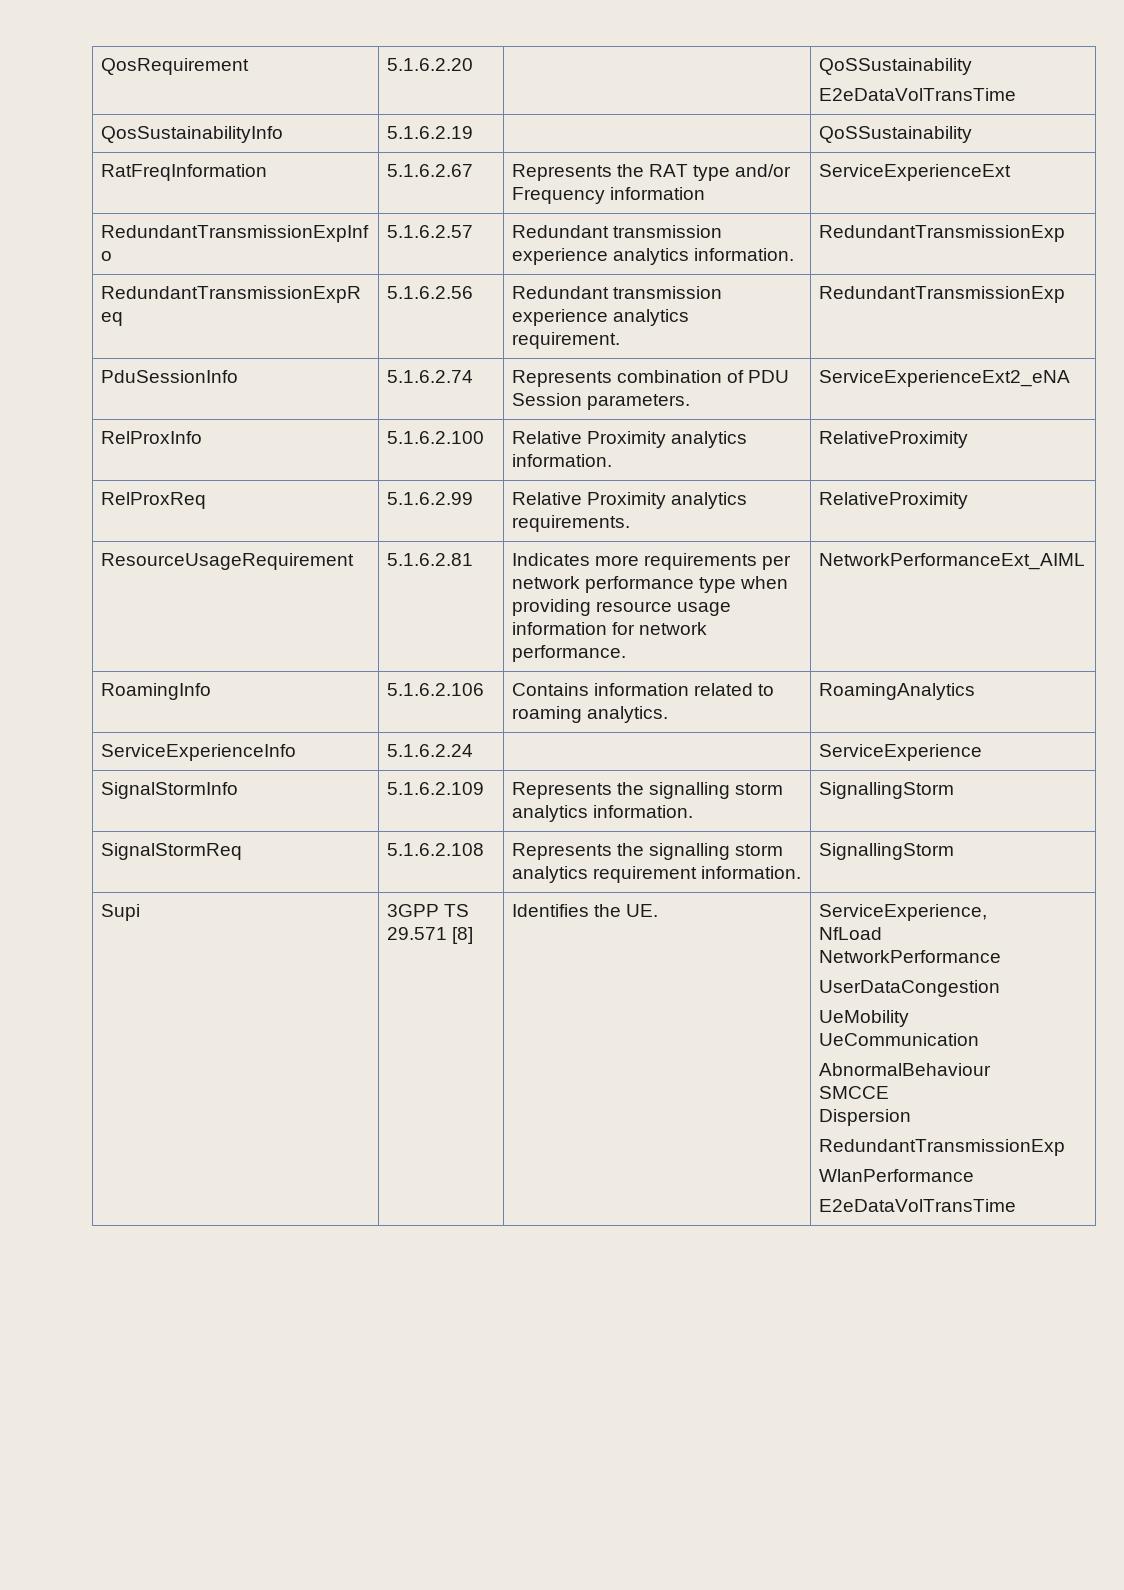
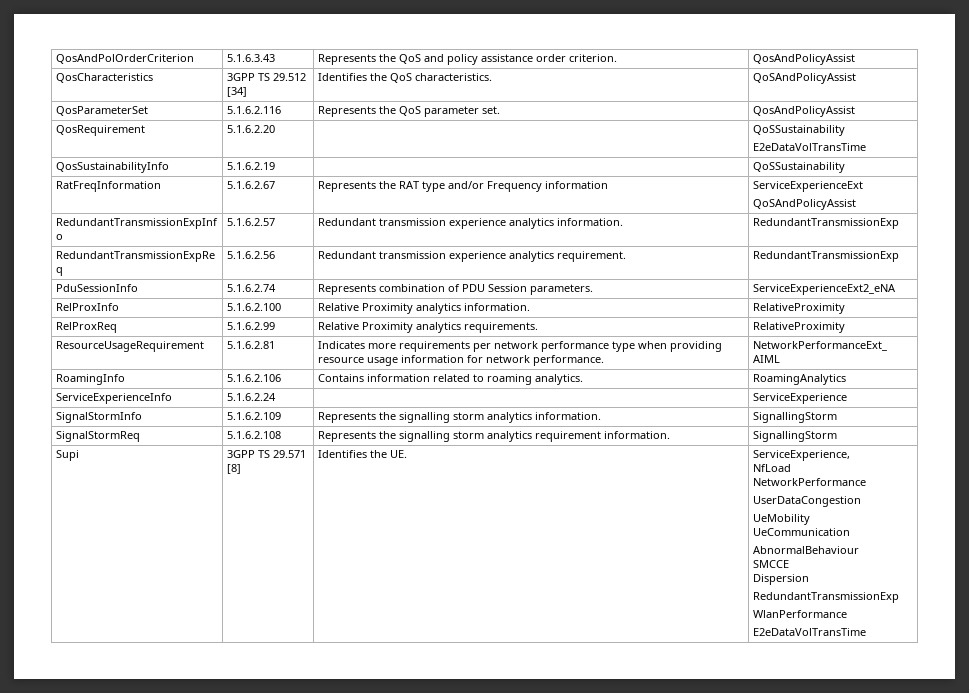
(100, 66) none -> [55,54,194,64] [226,54,275,62] [317,54,617,65] [752,54,855,65] [55,73,153,83] [226,73,306,81] [226,87,247,97] [317,73,492,83] [752,73,856,84] [55,106,148,116] [226,106,281,114] [317,106,500,117] [752,106,855,117] QosAndPolOrderCriterion | 5.1.6.3.43 | Represents the QoS and policy assistance order criterion. | QosAndPolicyAssist // QosCharacteristics | 3GPP TS 29.512 [34] | Identifies the QoS characteristics. | QoSAndPolicyAssist // QosParameterSet | 5.1.6.2.116 | Represents the QoS parameter set. | QosAndPolicyAssist //
(1011, 172) none -> [752,199,856,210] // QoSAndPolicyAssist

